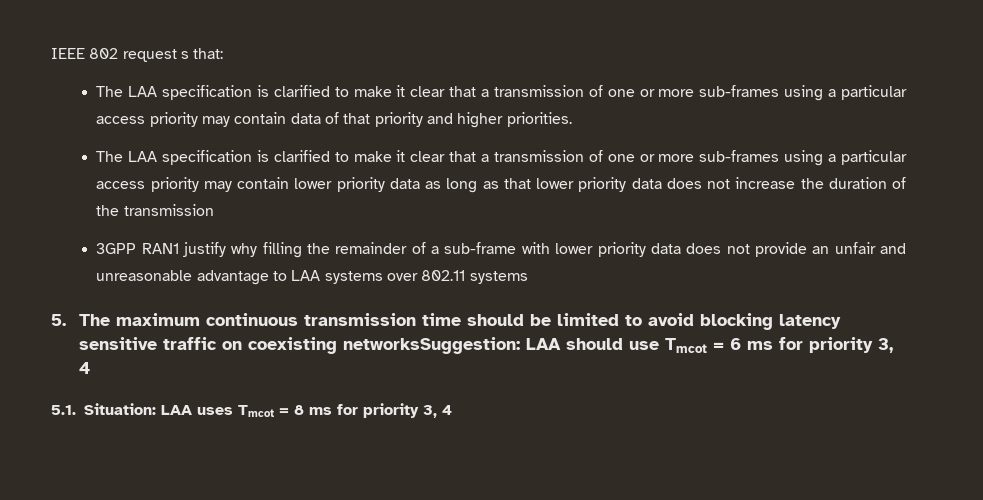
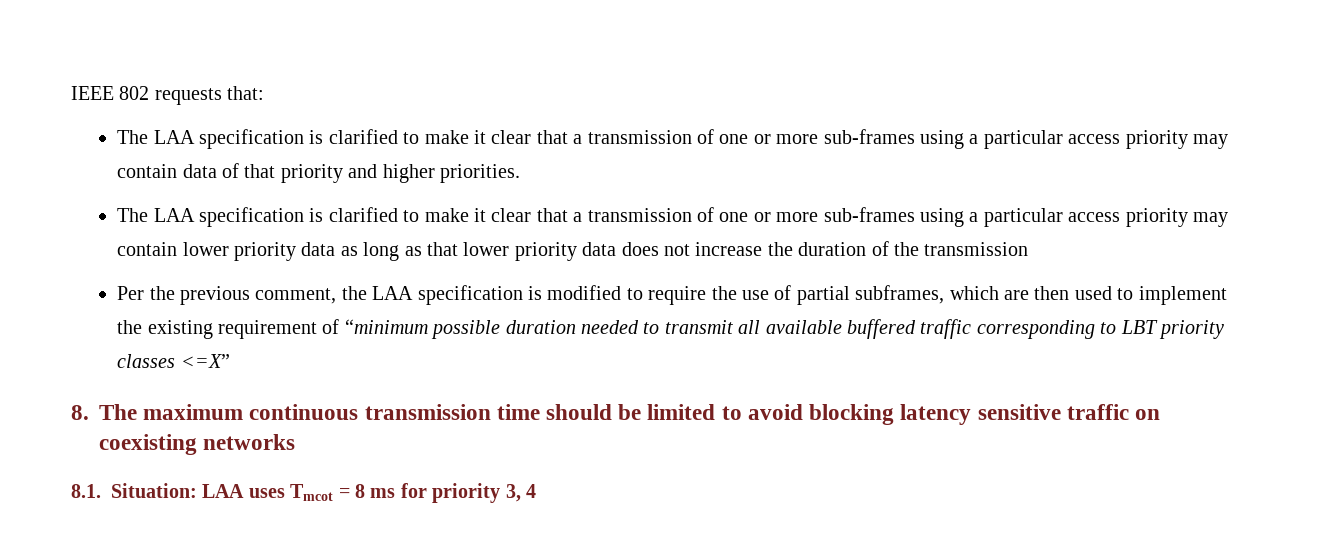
[122,49,189,62] request s -> [154,88,222,105] requests
[96,242,906,258] [96,270,528,285] [51,314,66,326] 3GPP RAN1 justify why filling the remainder of a sub-frame with lower priority data does not provide an unfair and unreasonable advantage to LAA systems over 802.11 systems // 5. -> [117,285,1227,305] [117,319,1224,339] [117,354,230,368] [71,405,89,420] Per the previous comment, the LAA specification is modified to require the use of partial subframes, which are then used to implement the existing requirement of “minimum possible duration needed to transmit all available buffered traffic corresponding to LBT priority classes <=X” // 8.
[342,337,893,354] [78,362,90,374] [51,405,76,415] networksSuggestion: LAA should use Tmcot = 6 ms for priority 3, 4 // 5.1. -> [203,434,296,450] [71,484,101,498] networks // 8.1.

